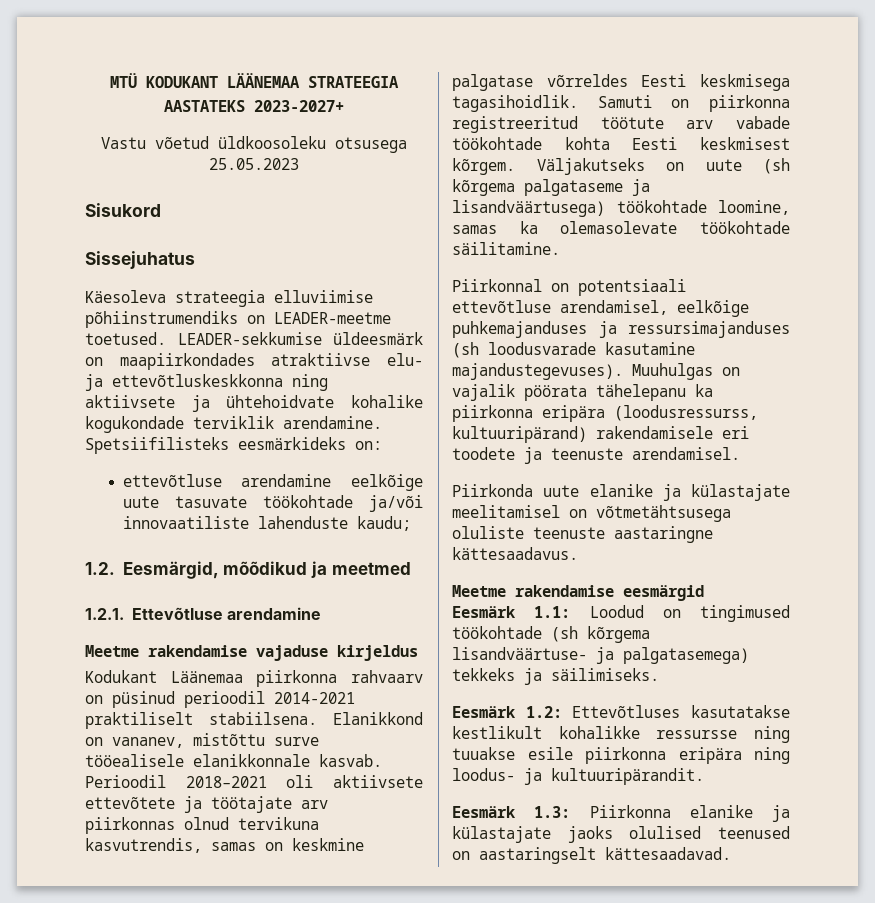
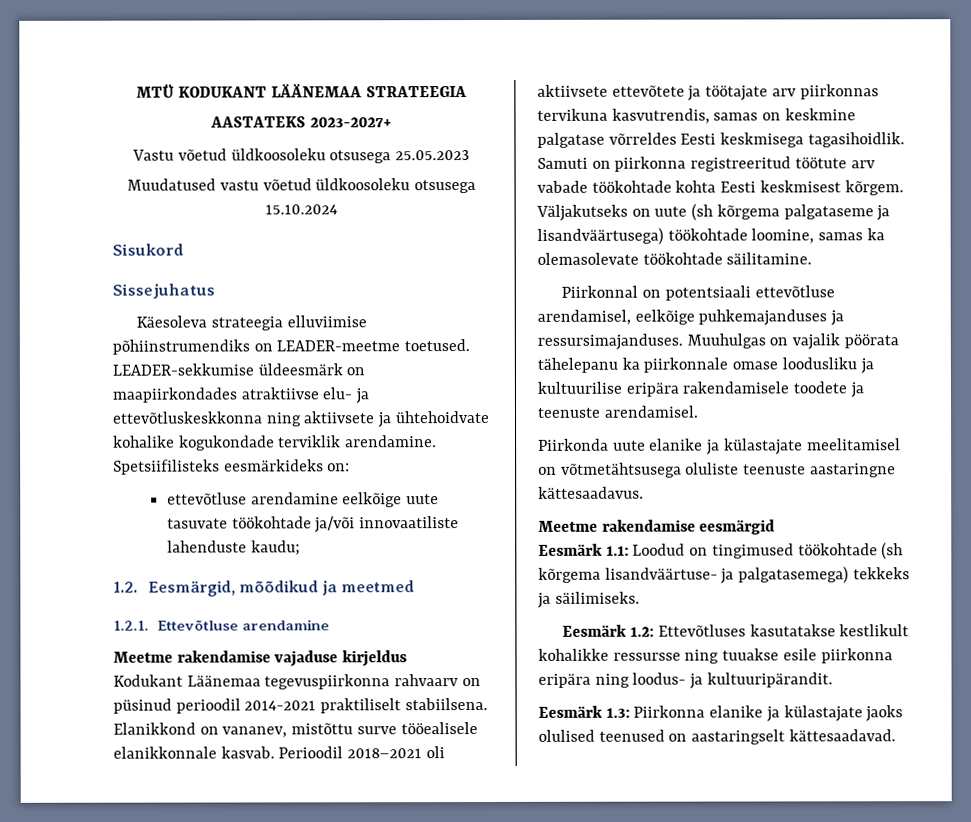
(299, 164) none -> [127,178,476,194] [265,204,338,215] // Muudatused vastu võetud üldkoosoleku otsusega 15.10.2024
[256,670,338,687] piirkonna -> [264,674,391,690] tegevuspiirkonna
[184,817,229,830] olnud -> (879, 92) none
[628,321,790,338] [452,342,695,358] [452,363,623,380] ressursimajanduses (sh loodusvarade kasutamine majandustegevuses). -> [537,333,683,350] ressursimajanduses.
[452,405,758,422] [452,426,749,443] piirkonna eripära (loodusressurss, kultuuripärand) rakendamisele eri -> [643,357,874,374] [537,381,790,397] piirkonnale omase loodusliku ja kultuurilise eripära rakendamisele

